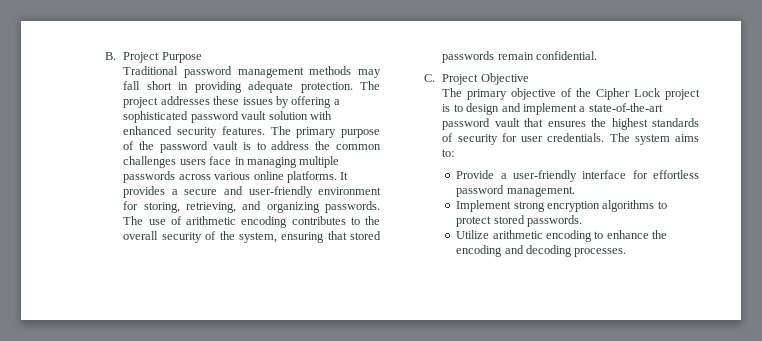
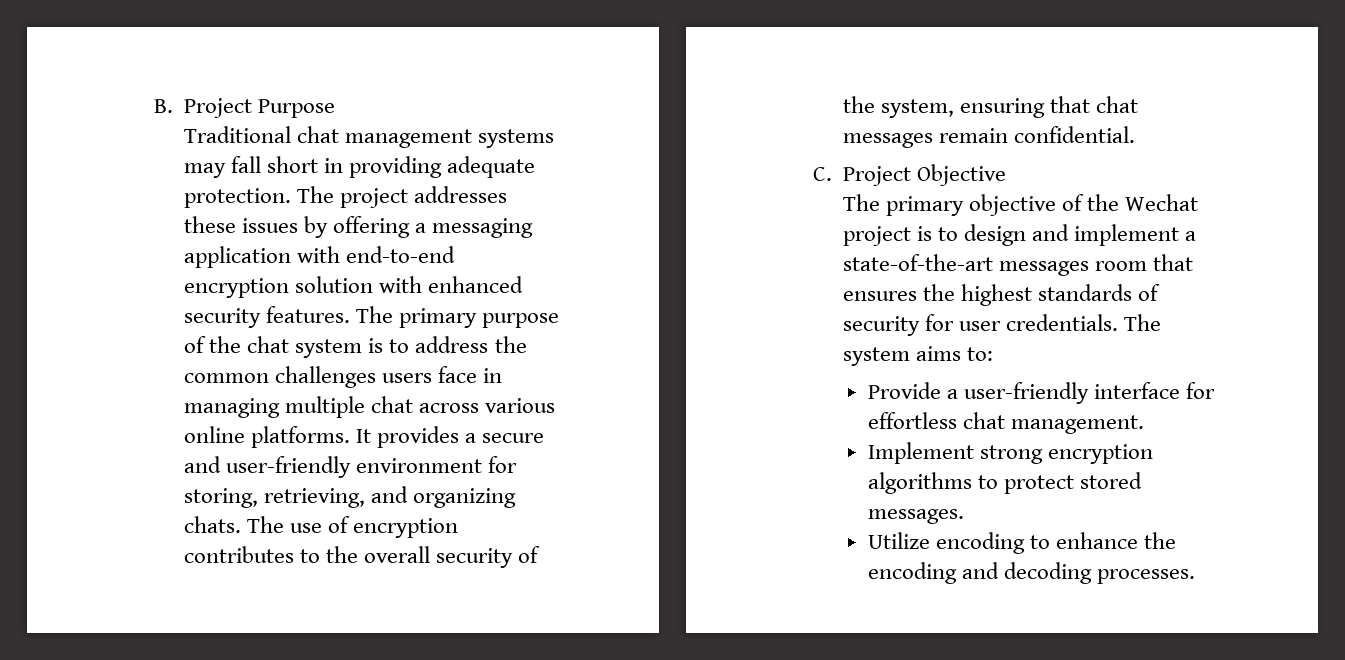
[184,66,352,78] password management methods -> [297,126,555,148] chat management systems
[123,111,267,123] sophisticated password vault -> [432,218,534,238] [184,246,456,268] [184,278,290,298] messaging application with end-to-end encryption
[160,141,238,153] password vault -> [247,336,363,358] chat system
[123,171,176,183] passwords -> [371,396,414,413] chat
[325,201,380,213] passwords. -> [184,516,242,533] chats.
[186,216,288,228] arithmetic encoding -> [353,518,459,538] encryption
[350,231,381,240] [442,51,495,63] stored passwords -> [1096,96,1139,113] [843,133,934,148] chat messages
[596,88,662,100] Cipher Lock -> [1125,194,1199,211] Wechat
[442,118,520,130] password vault -> [999,261,1148,276] messages room
[456,185,505,197] password -> [962,412,1005,429] chat
[526,215,582,227] passwords. -> [867,509,964,524] messages.
[492,230,543,239] arithmetic -> (930, 540) none

